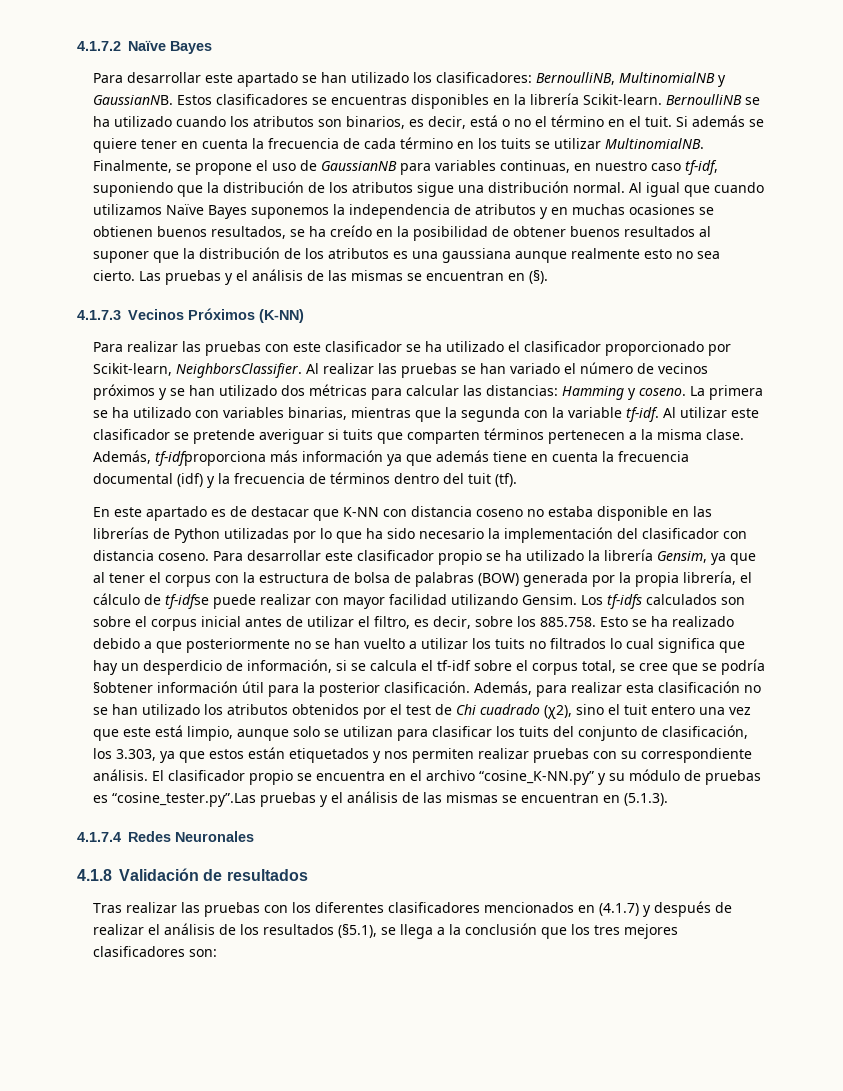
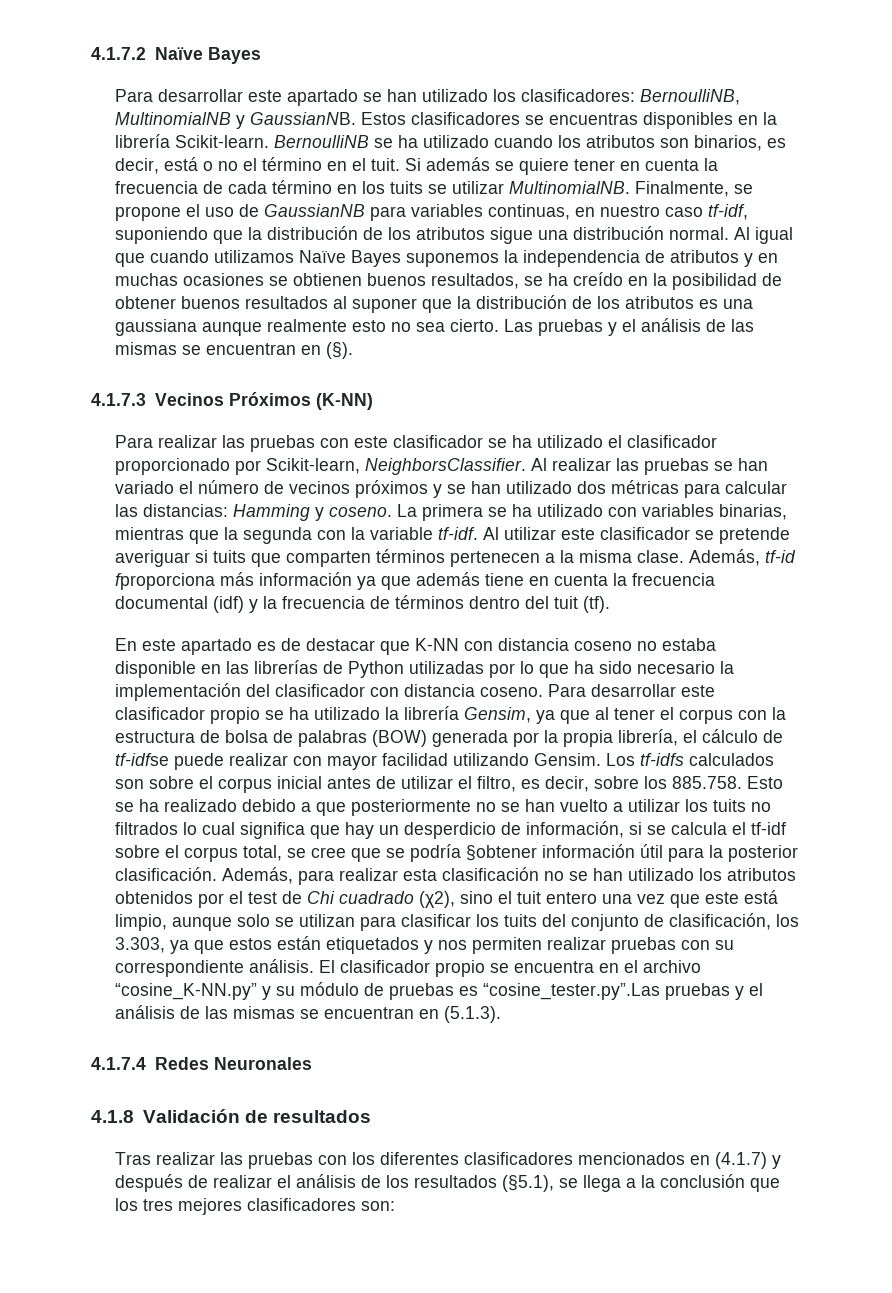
[155,451,267,466] tf-idfproporciona -> [765,550,797,563] [115,573,216,590] tf-id fproporciona

